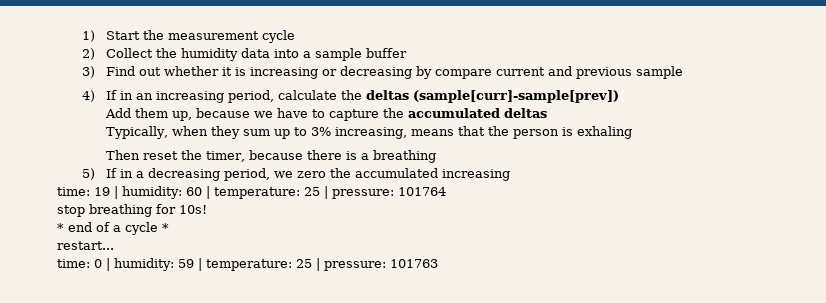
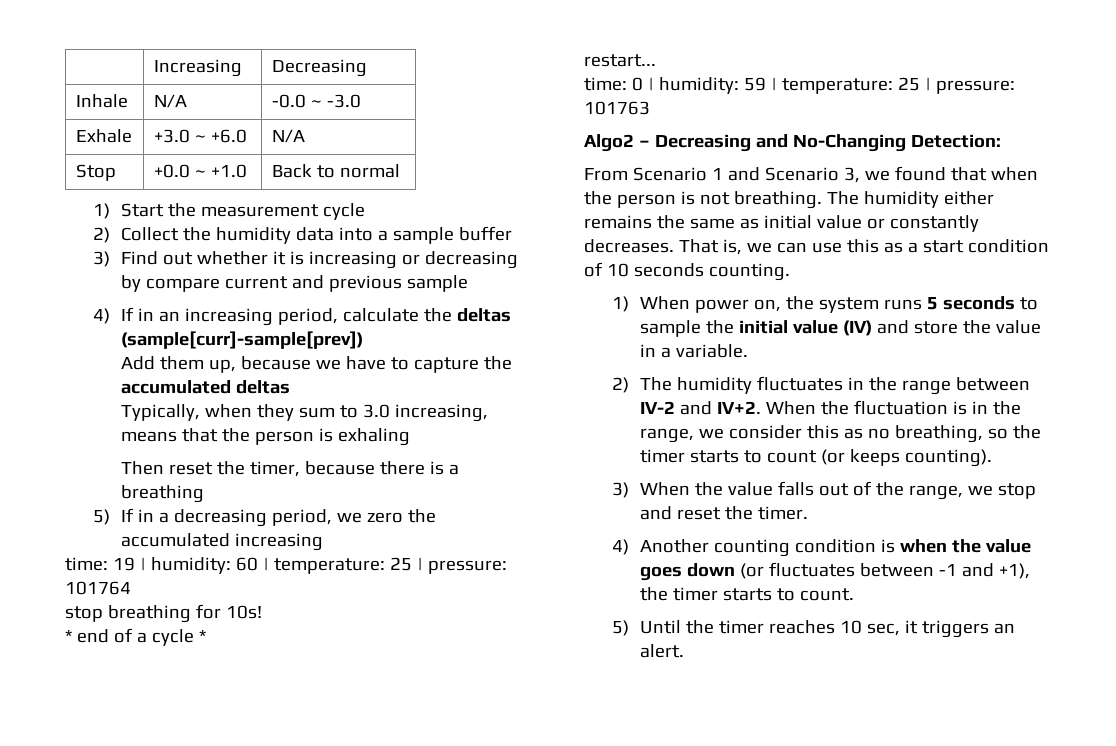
(81, 36) none -> [153,59,242,77] [271,59,367,77] [75,94,128,108] [153,94,187,108] [271,94,361,108] [75,129,132,143] [153,129,247,143] [271,129,305,143] [75,164,116,181] [153,164,247,178] [271,164,400,178] | Increasing | Decreasing // Inhale | N/A | -0.0 ~ -3.0 // Exhale | +3.0 ~ +6.0 | N/A // Stop | +0.0 ~ +1.0 | Back to normal //
[274,127,332,139] up to 3% -> [340,404,391,418] to 3.0
(438, 263) none -> [584,134,1001,152] [584,166,1038,183] [584,191,994,209] [584,215,979,232] [584,239,1049,255] [584,262,790,281] [612,296,1039,313] [640,320,1042,337] [640,344,749,358] [612,376,1031,395] [640,400,1022,415] [640,425,1042,443] [640,449,993,467] [612,481,1037,500] [640,506,809,520] [612,539,1032,557] [640,562,1031,581] [640,587,855,601] [612,620,1016,638] [640,644,685,658] // Algo2 – Decreasing and No-Changing Detection: // From Scenario 1 and Scenario 3, we found that when the person is not breathing. The humidity either remains the same as initial value or constantly decreases. That is, we can use this as a start condition of 10 seconds counting. // 1) When power on, the system runs 5 seconds to sample the initial value (IV) and store the value in a variable. // 2) The humidity fluctuates in the range between IV-2 and IV+2. When the fluctuation is in the range, we consider this as no breathing, so the timer starts to count (or keeps counting). // 3) When the value falls out of the range, we stop and reset the timer. // 4) Another counting condition is when the value goes down (or fluctuates between -1 and +1), the timer starts to count. // 5) Until the timer reaches 10 sec, it triggers an alert.

